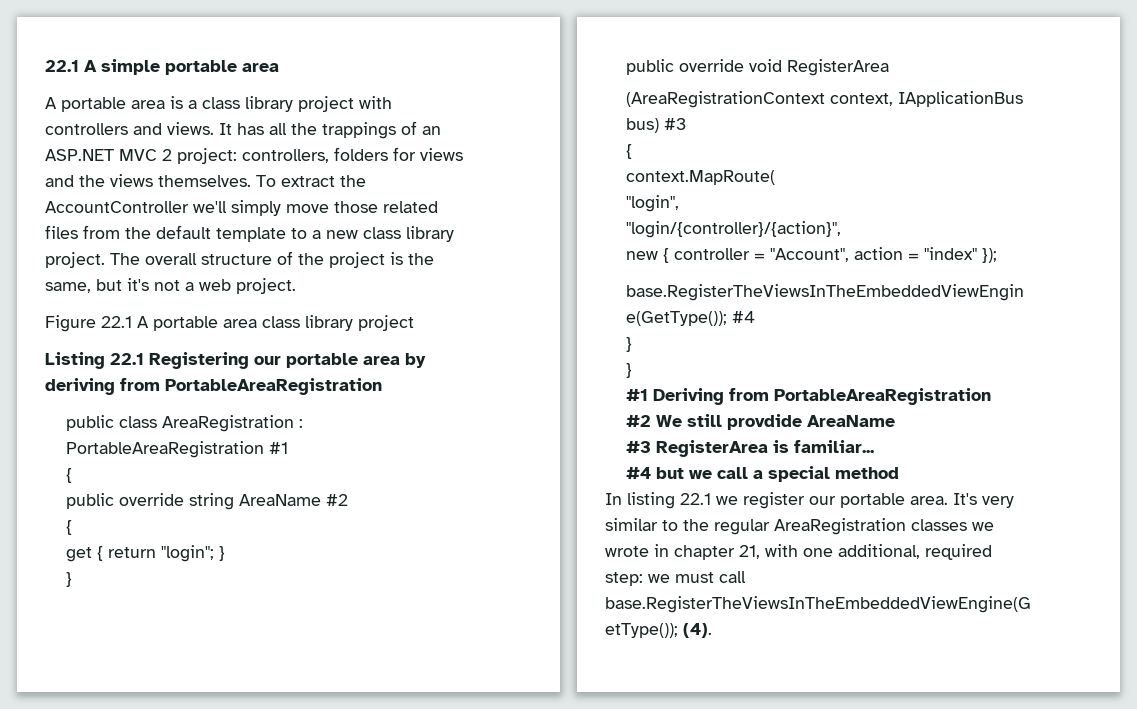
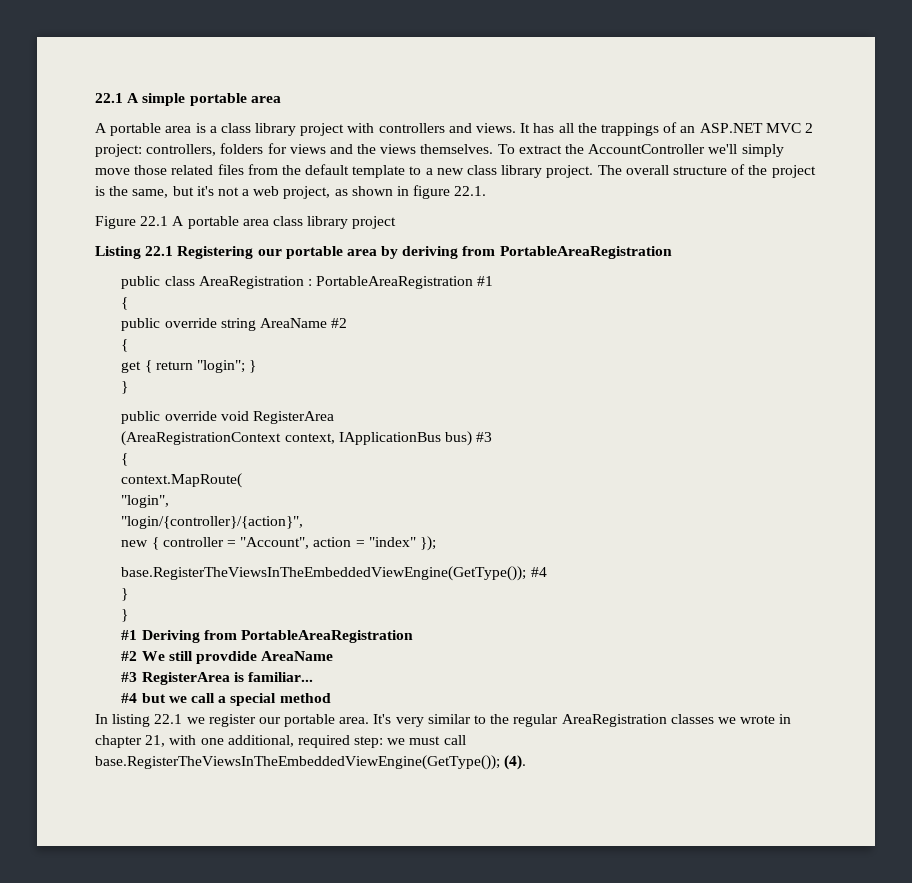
[236,278,296,294] project. -> [283,185,487,199] project, as shown in figure 22.1.

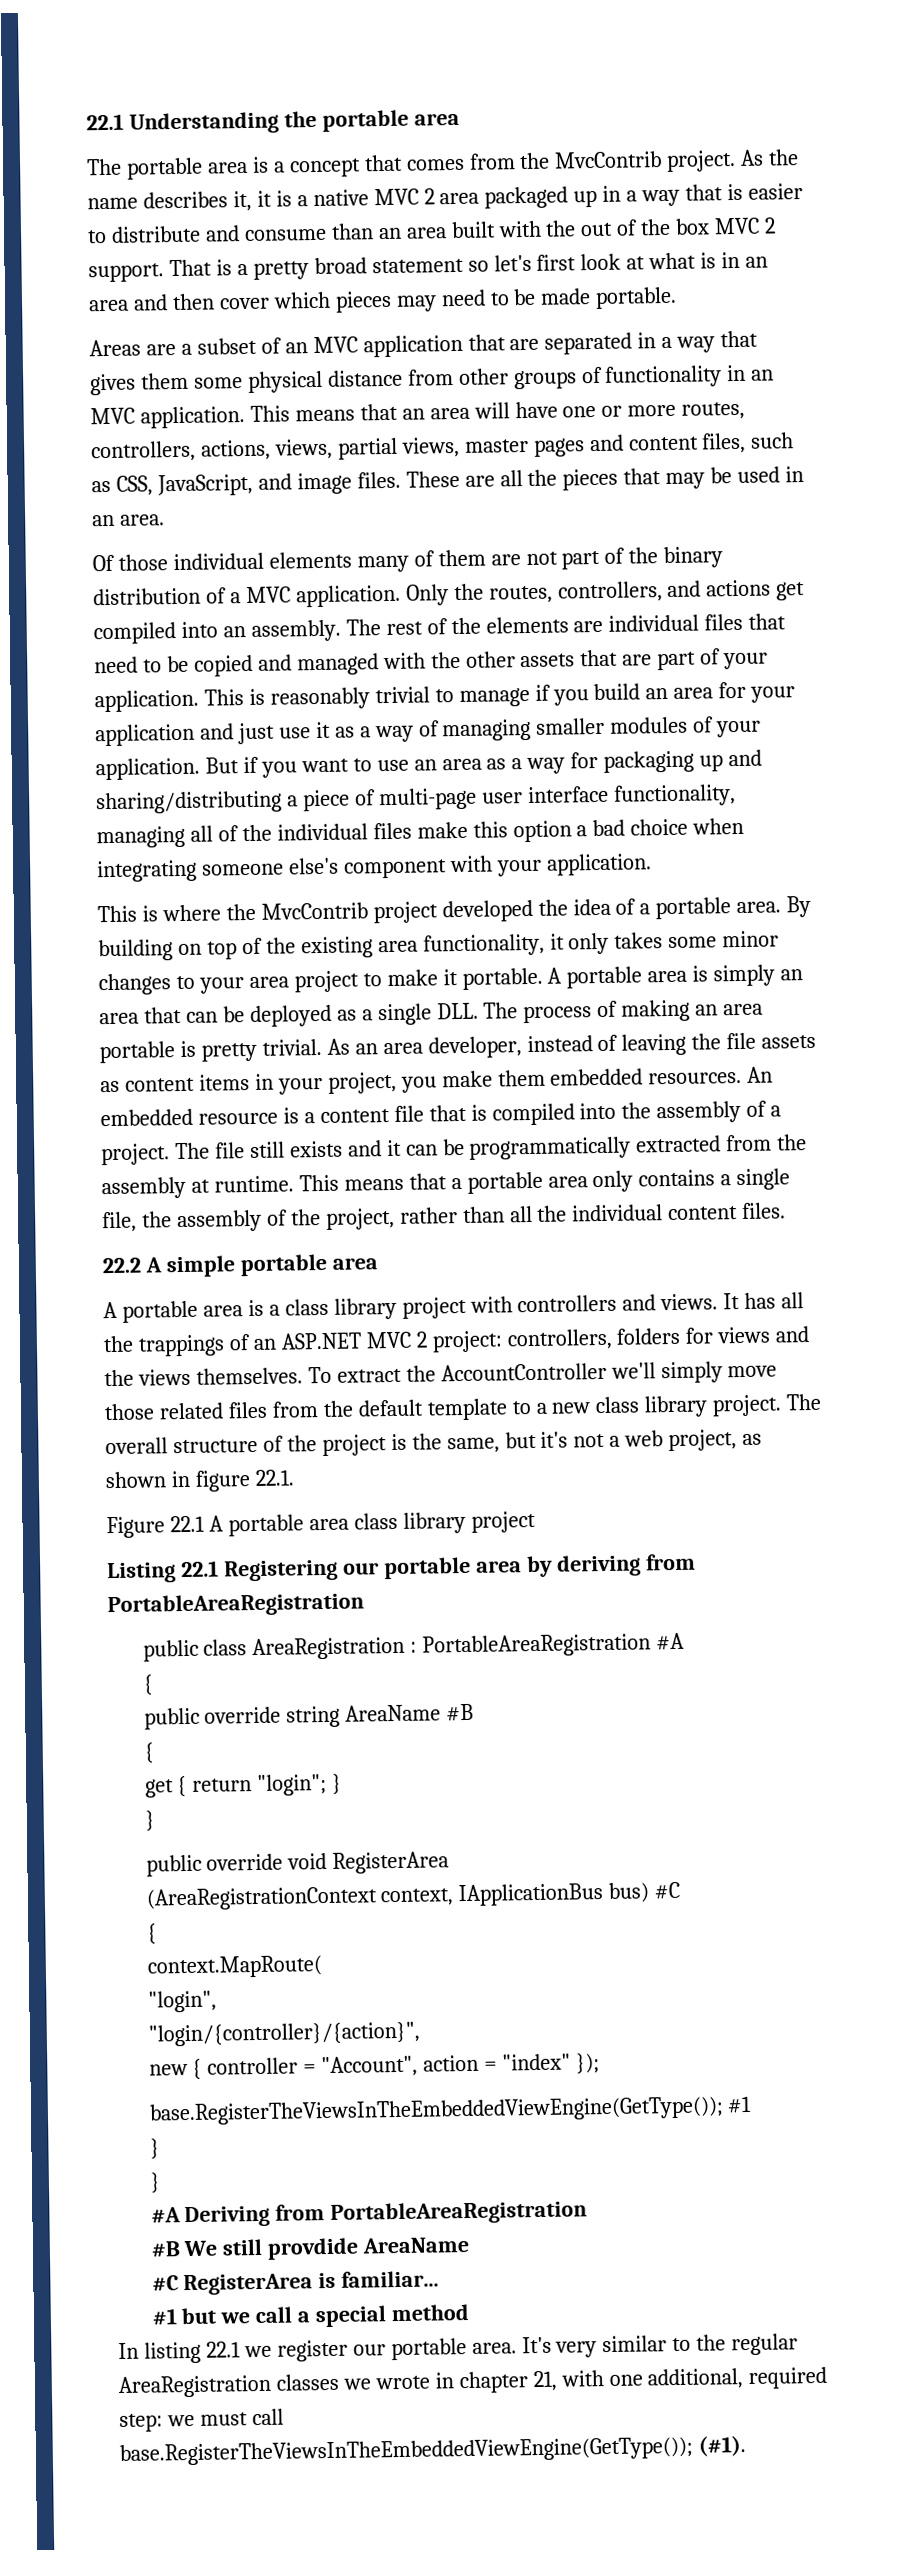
[95,93,123,103] 22.1 -> [86,109,460,135] [86,149,800,180] [87,183,803,212] [88,217,777,244] [88,251,769,283] [89,286,678,313] [89,330,759,358] [90,364,775,396] [90,401,746,429] [91,432,795,463] [91,466,805,497] [92,514,165,527] [92,546,724,573] [93,579,806,608] [93,613,787,645] [94,648,769,677] [94,681,796,713] [95,716,762,747] [95,749,763,781] [96,784,736,815] [96,817,745,849] [97,853,652,883] [97,895,812,924] [98,930,780,962] [98,964,804,996] [99,999,764,1028] [99,1032,817,1064] [100,1066,774,1095] [100,1100,782,1127] [101,1134,808,1166] [101,1168,791,1200] [102,1202,787,1233] [102,1257,141,1274] 22.1 Understanding the portable area // The portable area is a concept that comes from the MvcContrib project. As the name describes it, it is a native MVC 2 area packaged up in a way that is easier to distribute and consume than an area built with the out of the box MVC 2 support. That is a pretty broad statement so let's first look at what is in an area and then cover which pieces may need to be made portable. // Areas are a subset of an MVC application that are separated in a way that gives them some physical distance from other groups of functionality in an MVC application. This means that an area will have one or more routes, controllers, actions, views, partial views, master pages and content files, such as CSS, JavaScript, and image files. These are all the pieces that may be used in an area. // Of those individual elements many of them are not part of the binary distribution of a MVC application. Only the routes, controllers, and actions get compiled into an assembly. The rest of the elements are individual files that need to be copied and managed with the other assets that are part of your application. This is reasonably trivial to manage if you build an area for your application and just use it as a way of managing smaller modules of your application. But if you want to use an area as a way for packaging up and sharing/distributing a piece of multi-page user interface functionality, managing all of the individual files make this option a bad choice when integrating someone else's component with your application. // This is where the MvcContrib project developed the idea of a portable area. By building on top of the existing area functionality, it only takes some minor changes to your area project to make it portable. A portable area is simply an area that can be deployed as a single DLL. The process of making an area portable is pretty trivial. As an area developer, instead of leaving the file assets as content items in your project, you make them embedded resources. An embedded resource is a content file that is compiled into the assembly of a project. The file still exists and it can be programmatically extracted from the assembly at runtime. This means that a portable area only contains a single file, the assembly of the project, rather than all the individual content files. // 22.2
[477,276,494,286] #1 -> [656,1632,686,1651] #A
[331,318,348,328] #2 -> [446,1703,475,1722] #B
[476,432,493,442] #3 -> [654,1881,681,1900] #C
[530,567,547,577] [121,588,129,601] [121,609,129,622] [121,630,138,640] #4 // } // } // #1 -> [727,2095,753,2114] [149,2138,160,2160] [149,2172,161,2194] [150,2207,181,2224] #1 // } // } // #A
[121,651,138,661] #2 -> [150,2241,181,2258] #B
[121,672,138,682] #3 -> [151,2275,179,2292] #C
[121,693,138,703] #4 -> [151,2308,177,2326] #1
[504,755,527,770] (4). -> [697,2435,746,2457] (#1).

